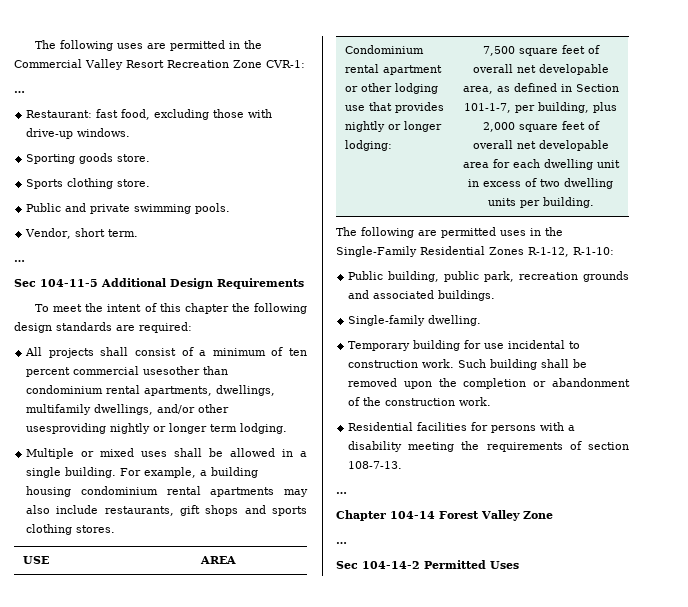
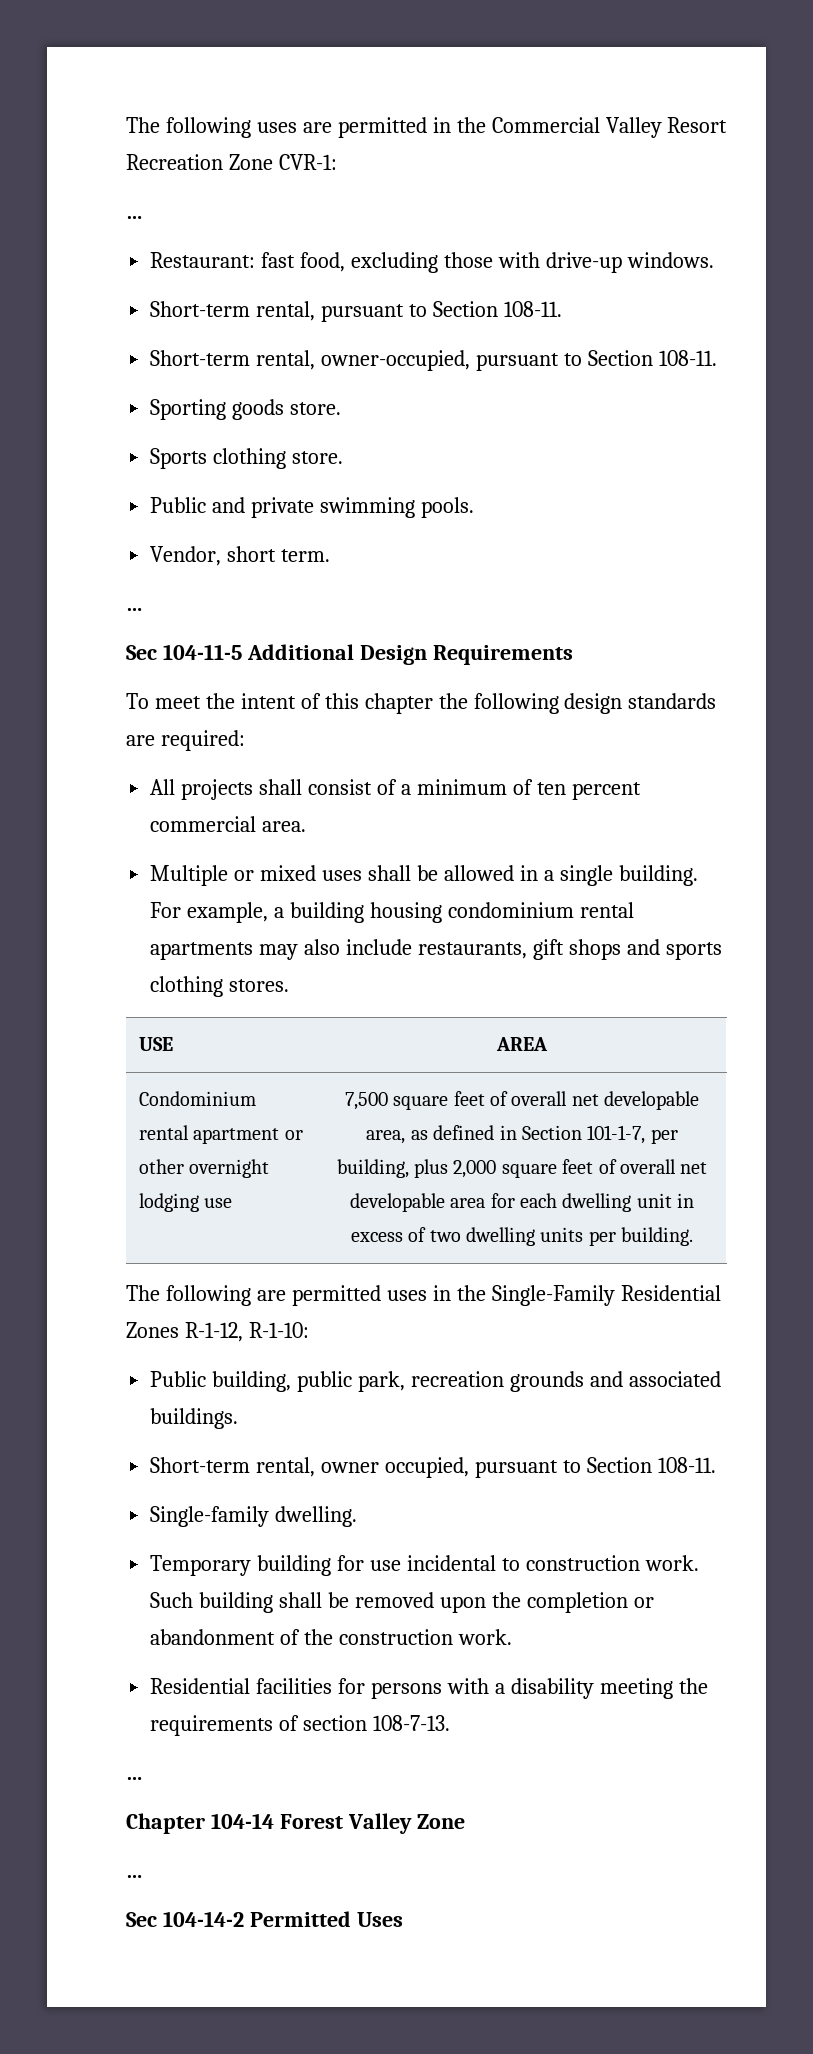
(131, 132) none -> [150,301,562,322] [150,350,717,371] // Short-term rental, pursuant to Section 108-11. // Short-term rental, owner-occupied, pursuant to Section 108-11.
[143,366,229,375] [26,385,276,396] [26,404,230,415] [26,423,288,434] usesother than condominium rental apartments, dwellings, multifamily dwellings, and/or other usesproviding nightly or longer term lodging. -> [262,821,307,832] area.
(392, 87) none -> [189,1159,270,1178] overnight
[368,102,444,113] [344,121,442,132] [344,140,392,151] that provides nightly or longer lodging: -> (233, 1203) none
(496, 295) none -> [150,1457,716,1478] // Short-term rental, owner occupied, pursuant to Section 108-11.

